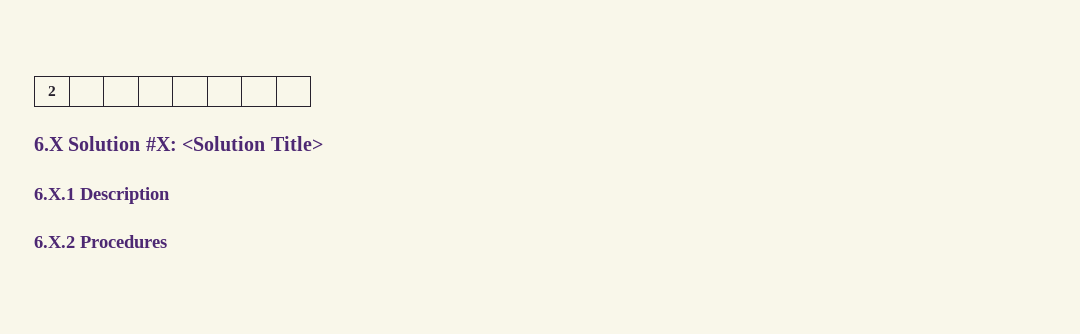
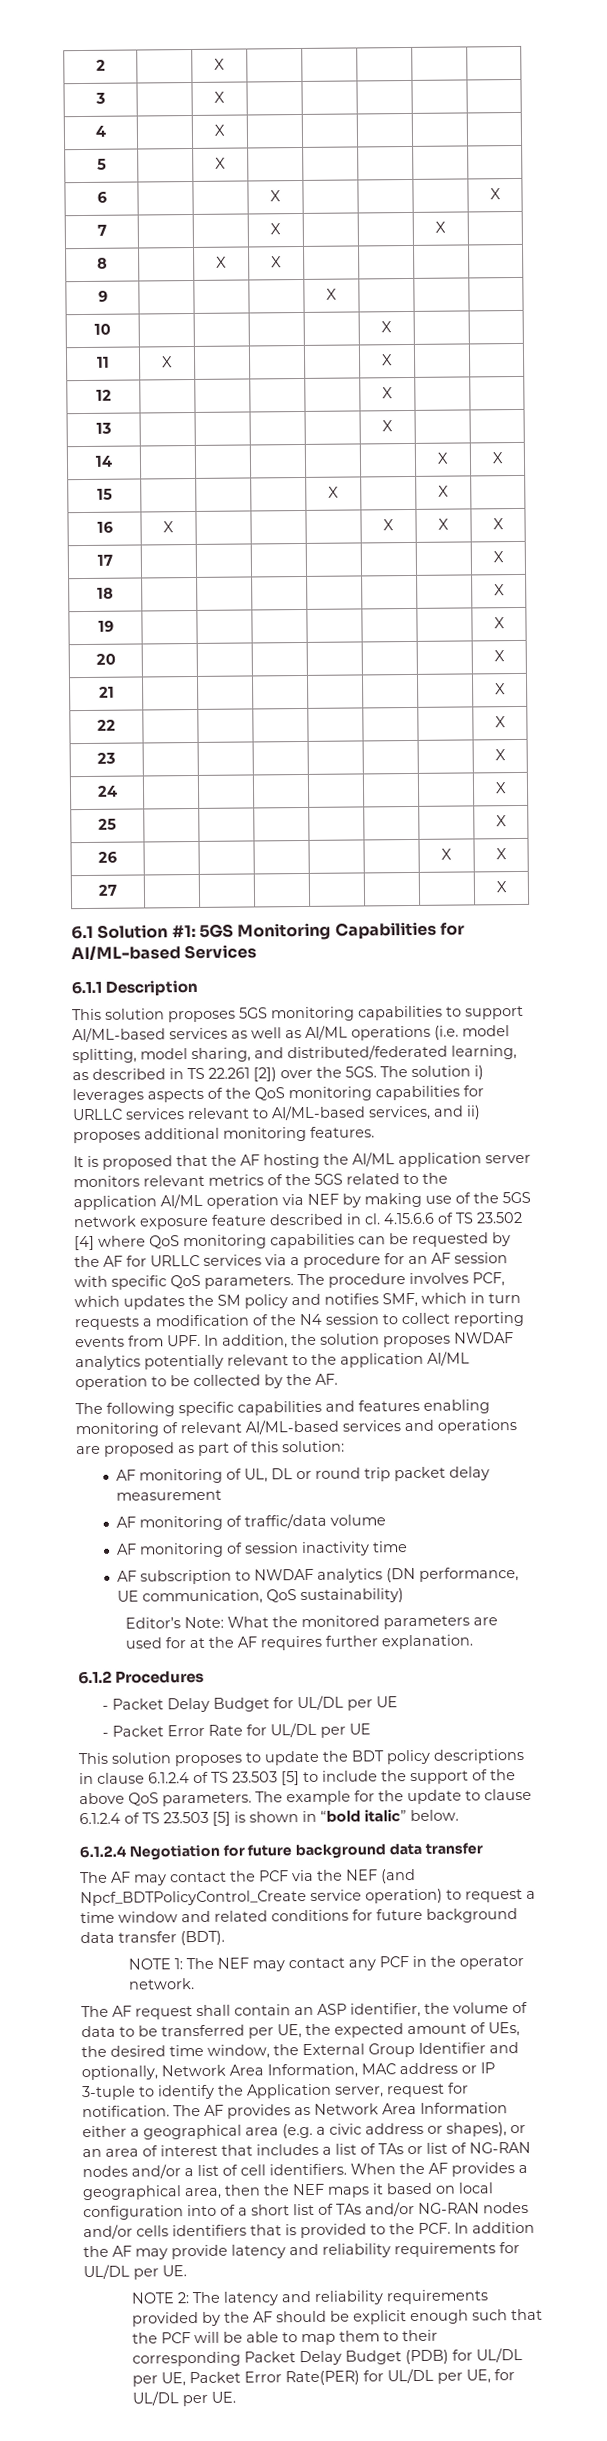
[34,136,323,151] [34,187,170,204] [34,235,167,248] | | | | | // 6.X Solution #X: <Solution Title> // 6.X.1 Description // 6.X.2 Procedures -> [214,58,225,70] [94,92,106,104] [214,91,225,103] [95,125,106,137] [214,124,225,136] [96,158,107,170] [215,157,226,169] [96,191,107,203] [270,190,281,202] [489,188,501,200] [96,224,107,236] [270,223,281,235] [435,221,446,233] [97,257,108,269] [216,256,227,268] [271,256,282,268] [97,290,108,302] [326,288,337,300] [94,323,111,335] [381,321,392,333] [97,356,110,368] [161,356,173,368] [381,354,393,366] [95,389,112,401] [382,387,393,399] [95,422,112,434] [382,420,393,432] [95,455,113,467] [437,452,449,464] [491,452,504,464] [96,488,113,500] [328,486,339,498] [438,485,449,497] [96,521,113,533] [163,521,174,533] [383,519,394,531] [438,518,449,530] [492,518,504,530] [96,554,113,566] [492,551,504,563] [97,587,114,599] [493,584,505,596] [97,620,114,632] [493,617,505,629] [95,653,116,665] [493,650,505,662] [98,686,115,698] [494,683,506,695] [97,719,116,731] [494,716,506,728] [97,752,116,764] [494,749,506,761] [96,785,118,797] [494,782,507,794] [98,818,117,830] [495,815,507,827] [98,851,117,863] [441,848,452,860] [495,848,507,860] [98,884,117,896] [495,881,507,893] [71,921,465,941] [71,944,258,961] [71,979,199,996] [72,1005,524,1023] [72,1025,510,1043] [72,1044,517,1064] [72,1065,484,1082] [72,1085,484,1104] [72,1105,481,1121] [73,1126,375,1144] [73,1152,531,1170] [73,1172,448,1188] [73,1191,531,1211] [73,1211,523,1230] [74,1232,511,1251] [74,1252,508,1269] [74,1272,505,1290] [74,1292,521,1310] [74,1311,524,1331] [75,1332,514,1349] [75,1351,470,1371] [75,1373,338,1391] [75,1399,490,1417] [75,1419,517,1438] [76,1440,345,1457] [115,1466,490,1484] [115,1489,222,1501] [115,1513,386,1531] [115,1541,408,1558] [116,1567,519,1585] [116,1588,404,1605] [124,1615,498,1630] [124,1634,473,1651] [78,1669,205,1685] [101,1695,398,1713] [101,1722,371,1738] [78,1748,525,1767] [79,1769,516,1786] [79,1788,532,1807] [79,1809,459,1826] [79,1842,483,1861] [80,1868,416,1886] [80,1888,536,1907] [80,1908,518,1924] [80,1930,225,1946] [127,1955,524,1972] [128,1978,195,1990] [81,2001,528,2020] [81,2022,520,2039] [81,2042,519,2059] [81,2062,495,2081] [81,2082,469,2101] [82,2102,508,2119] [82,2122,526,2140] [82,2141,531,2158] [82,2162,528,2179] [82,2182,494,2201] [83,2201,529,2221] [83,2221,535,2240] [83,2242,520,2260] [83,2264,187,2280] [130,2289,489,2306] [131,2308,543,2327] [131,2329,438,2346] [131,2348,523,2367] [131,2368,515,2387] [131,2391,236,2407] X | | | | | // 3 | | X | | | | | // 4 | | X | | | | | // 5 | | X | | | | | // 6 | | | X | | | | X // 7 | | | X | | | X | // 8 | | X | X | | | | // 9 | | | | X | | | // 10 | | | | | X | | // 11 | X | | | | X | | // 12 | | | | | X | | // 13 | | | | | X | | // 14 | | | | | | X | X // 15 | | | | X | | X | // 16 | X | | | | X | X | X // 17 | | | | | | | X // 18 | | | | | | | X // 19 | | | | | | | X // 20 | | | | | | | X // 21 | | | | | | | X // 22 | | | | | | | X // 23 | | | | | | | X // 24 | | | | | | | X // 25 | | | | | | | X // 26 | | | | | | X | X // 27 | | | | | | | X // 6.1 Solution #1: 5GS Monitoring Capabilities for AI/ML-based Services // 6.1.1 Description // This solution proposes 5GS monitoring capabilities to support AI/ML-based services as well as AI/ML operations (i.e. model splitting, model sharing, and distributed/federated learning, as described in TS 22.261 [2]) over the 5GS. The solution i) leverages aspects of the QoS monitoring capabilities for URLLC services relevant to AI/ML-based services, and ii) proposes additional monitoring features. // It is proposed that the AF hosting the AI/ML application server monitors relevant metrics of the 5GS related to the application AI/ML operation via NEF by making use of the 5GS network exposure feature described in cl. 4.15.6.6 of TS 23.502 [4] where QoS monitoring capabilities can be requested by the AF for URLLC services via a procedure for an AF session with specific QoS parameters. The procedure involves PCF, which updates the SM policy and notifies SMF, which in turn requests a modification of the N4 session to collect reporting events from UPF. In addition, the solution proposes NWDAF analytics potentially relevant to the application AI/ML operation to be collected by the AF. // The following specific capabilities and features enabling monitoring of relevant AI/ML-based services and operations are proposed as part of this solution: // AF monitoring of UL, DL or round trip packet delay measurement // AF monitoring of traffic/data volume // AF monitoring of session inactivity time // AF subscription to NWDAF analytics (DN performance, UE communication, QoS sustainability) // Editor’s Note: What the monitored parameters are used for at the AF requires further explanation. // 6.1.2 Procedures // - Packet Delay Budget for UL/DL per UE // - Packet Error Rate for UL/DL per UE // This solution proposes to update the BDT policy descriptions in clause 6.1.2.4 of TS 23.503 [5] to include the support of the above QoS parameters. The example for the update to clause 6.1.2.4 of TS 23.503 [5] is shown in “bold italic” below. // 6.1.2.4 Negotiation for future background data transfer // The AF may contact the PCF via the NEF (and Npcf_BDTPolicyControl_Create service operation) to request a time window and related conditions for future background data transfer (BDT). // NOTE 1: The NEF may contact any PCF in the operator network. // The AF request shall contain an ASP identifier, the volume of data to be transferred per UE, the expected amount of UEs, the desired time window, the External Group Identifier and optionally, Network Area Information, MAC address or IP 3-tuple to identify the Application server, request for notification. The AF provides as Network Area Information either a geographical area (e.g. a civic address or shapes), or an area of interest that includes a list of TAs or list of NG-RAN nodes and/or a list of cell identifiers. When the AF provides a geographical area, then the NEF maps it based on local configuration into of a short list of TAs and/or NG-RAN nodes and/or cells identifiers that is provided to the PCF. In addition the AF may provide latency and reliability requirements for UL/DL per UE. // NOTE 2: The latency and reliability requirements provided by the AF should be explicit enough such that the PCF will be able to map them to their corresponding Packet Delay Budget (PDB) for UL/DL per UE, Packet Error Rate(PER) for UL/DL per UE, for UL/DL per UE.

